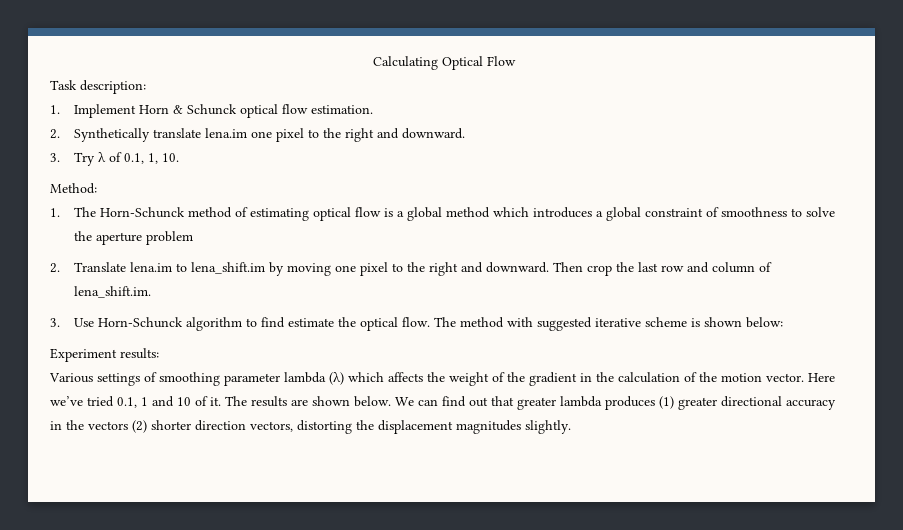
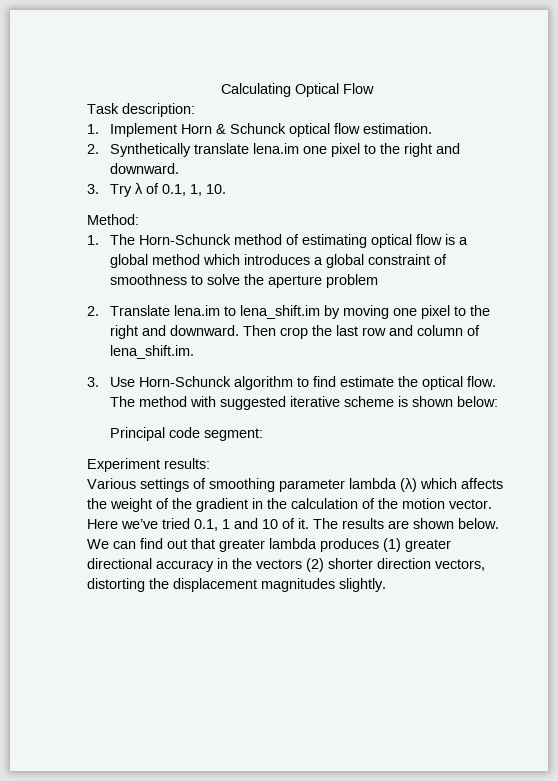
(783, 322) none -> [109,427,263,441] // Principal code segment:

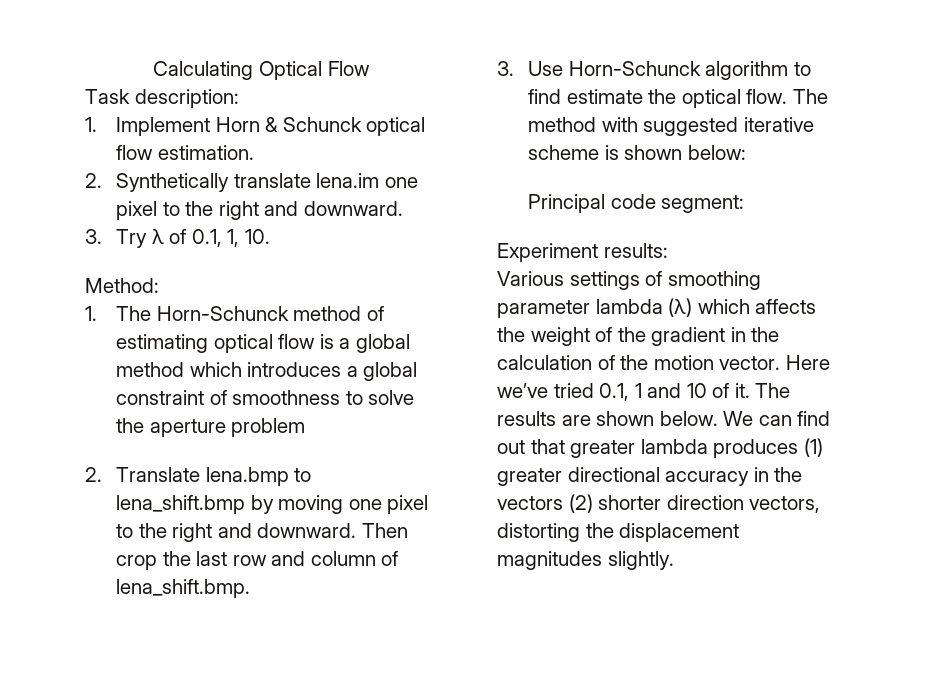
[173,305,320,319] lena.im to lena_shift.im -> [205,467,312,486] [116,495,246,514] lena.bmp to lena_shift.bmp
[109,345,194,359] lena_shift.im. -> [116,579,251,598] lena_shift.bmp.

